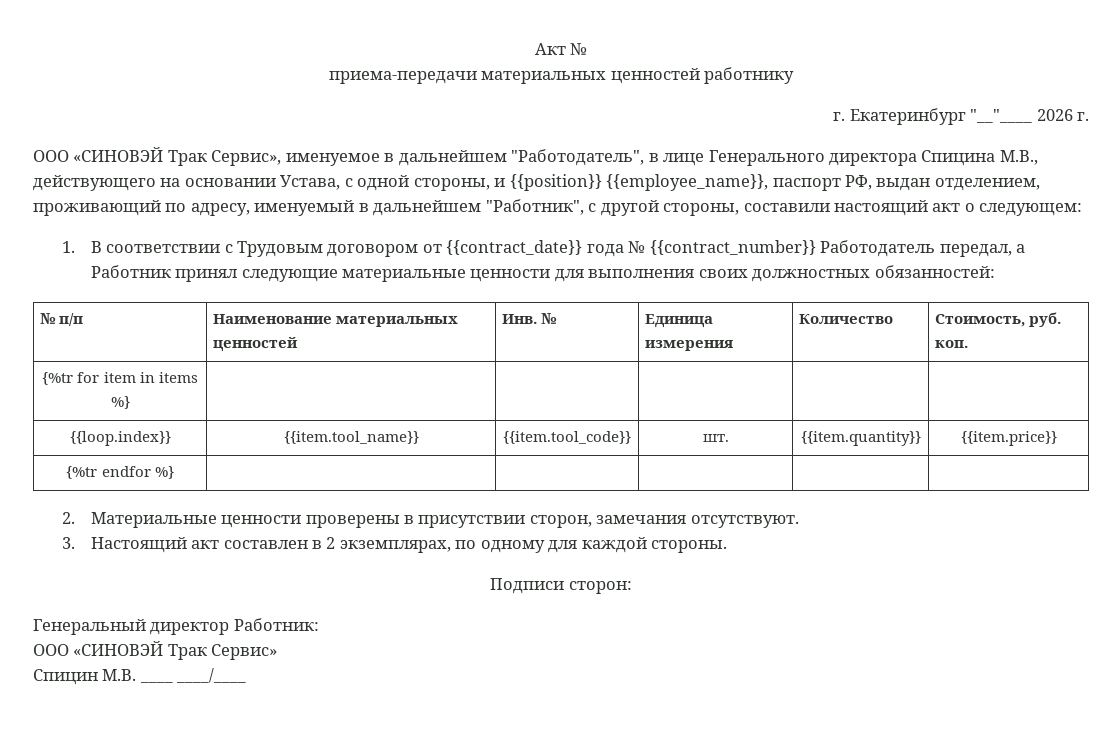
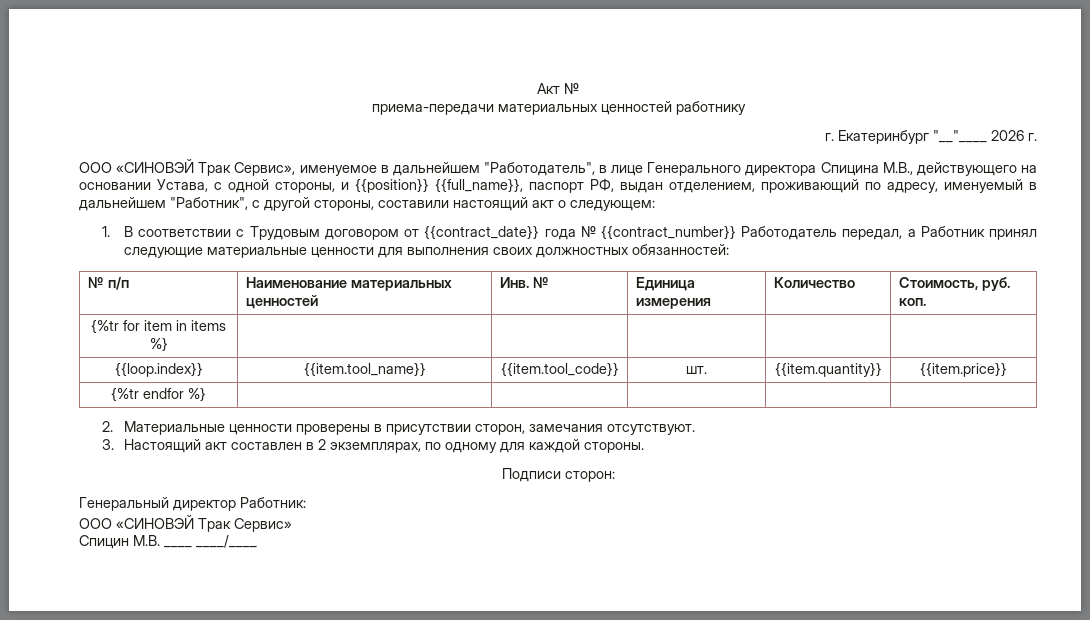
[606,174,769,191] {{employee_name}}, -> [435,178,523,193] {{full_name}},

